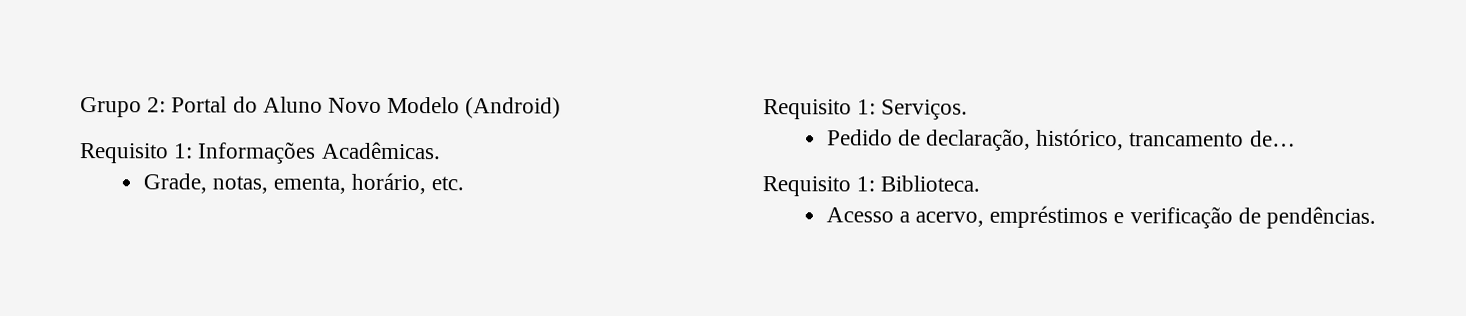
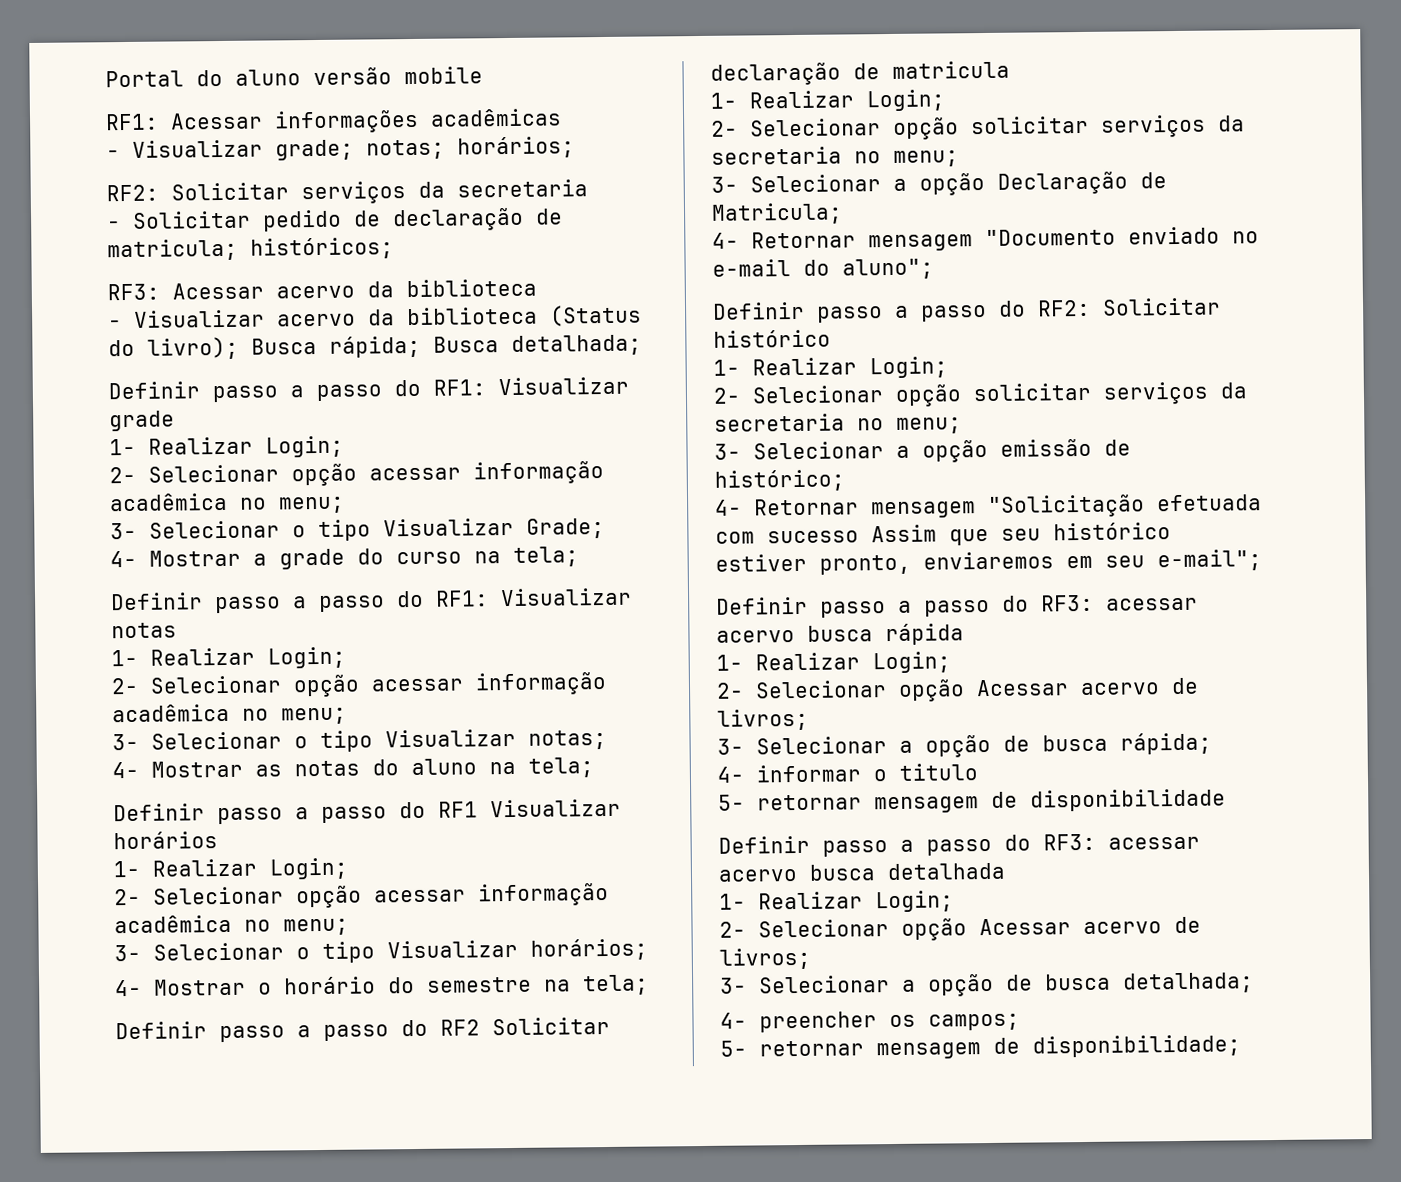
[80,96,562,119] [79,141,441,164] [142,172,465,195] [763,99,969,120] [826,128,1296,151] [762,175,981,197] [825,205,1377,229] Grupo 2: Portal do Aluno Novo Modelo (Android) // Requisito 1: Informações Acadêmicas. // Grade, notas, ementa, horário, etc. // Requisito 1: Serviços. // Pedido de declaração, histórico, trancamento de… // Requisito 1: Biblioteca. // Acesso a acervo, empréstimos e verificação de pendências. -> [105,66,483,88] [105,108,562,134] [106,136,575,161] [106,179,588,205] [107,206,563,232] [107,237,394,262] [107,278,537,301] [108,304,642,329] [108,334,642,360] [108,376,629,403] [109,410,175,432] [109,435,344,458] [109,460,604,487] [109,492,345,514] [110,517,605,541] [110,546,579,570] [110,587,632,614] [111,622,177,639] [111,646,346,669] [111,670,607,698] [112,703,347,725] [112,728,607,752] [112,757,594,779] [113,798,621,825] [113,831,218,850] [113,857,348,880] [114,881,609,909] [114,914,349,936] [114,938,648,963] [115,974,649,997] [115,1016,610,1043] [710,60,1010,86] [710,89,945,112] [711,114,1245,140] [711,146,959,167] [711,170,1167,196] [711,202,843,225] [712,226,1259,252] [712,258,934,280] [712,297,1221,323] [713,329,831,348] [713,356,948,379] [713,381,1248,407] [714,413,962,434] [714,437,1131,463] [714,469,845,492] [715,493,1262,519] [715,522,1171,546] [715,549,1262,575] [716,594,1198,618] [716,623,964,646] [716,651,951,674] [716,677,1199,702] [717,708,809,731] [717,732,1212,758] [717,763,978,783] [718,788,1226,814] [718,833,1200,857] [718,862,1006,882] [719,890,954,913] [719,916,1201,941] [719,947,811,970] [720,972,1254,997] [720,1011,1020,1033] [720,1034,1241,1060] Portal do aluno versão mobile // RF1: Acessar informações acadêmicas // - Visualizar grade; notas; horários; // RF2: Solicitar serviços da secretaria // - Solicitar pedido de declaração de matricula; históricos; // RF3: Acessar acervo da biblioteca // - Visualizar acervo da biblioteca (Status do livro); Busca rápida; Busca detalhada; // Definir passo a passo do RF1: Visualizar grade // 1- Realizar Login; // 2- Selecionar opção acessar informação acadêmica no menu; // 3- Selecionar o tipo Visualizar Grade; // 4- Mostrar a grade do curso na tela; // Definir passo a passo do RF1: Visualizar notas // 1- Realizar Login; // 2- Selecionar opção acessar informação acadêmica no menu; // 3- Selecionar o tipo Visualizar notas; // 4- Mostrar as notas do aluno na tela; // Definir passo a passo do RF1 Visualizar horários // 1- Realizar Login; // 2- Selecionar opção acessar informação acadêmica no menu; // 3- Selecionar o tipo Visualizar horários; // 4- Mostrar o horário do semestre na tela; // Definir passo a passo do RF2 Solicitar declaração de matricula // 1- Realizar Login; // 2- Selecionar opção solicitar serviços da secretaria no menu; // 3- Selecionar a opção Declaração de Matricula; // 4- Retornar mensagem "Documento enviado no e-mail do aluno"; // Definir passo a passo do RF2: Solicitar histórico // 1- Realizar Login; // 2- Selecionar opção solicitar serviços da secretaria no menu; // 3- Selecionar a opção emissão de histórico; // 4- Retornar mensagem "Solicitação efetuada com sucesso Assim que seu histórico estiver pronto, enviaremos em seu e-mail"; // Definir passo a passo do RF3: acessar acervo busca rápida // 1- Realizar Login; // 2- Selecionar opção Acessar acervo de livros; // 3- Selecionar a opção de busca rápida; // 4- informar o titulo // 5- retornar mensagem de disponibilidade // Definir passo a passo do RF3: acessar acervo busca detalhada // 1- Realizar Login; // 2- Selecionar opção Acessar acervo de livros; // 3- Selecionar a opção de busca detalhada; // 4- preencher os campos; // 5- retornar mensagem de disponibilidade;

